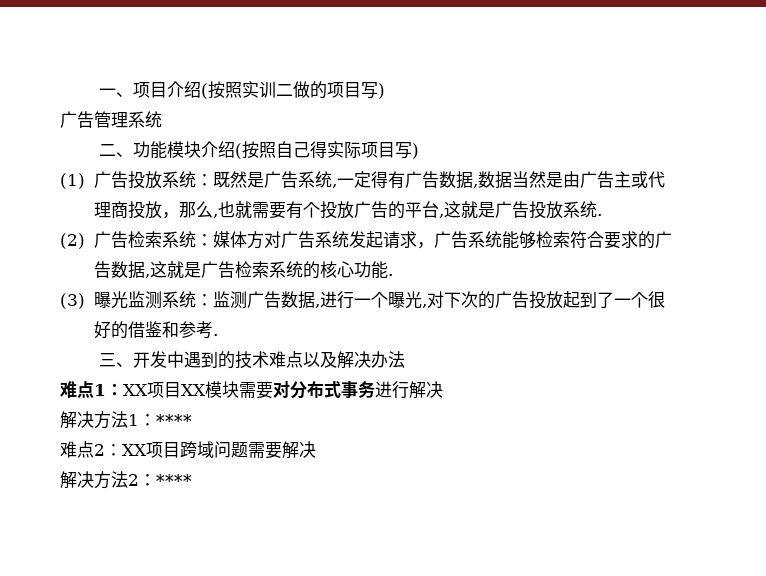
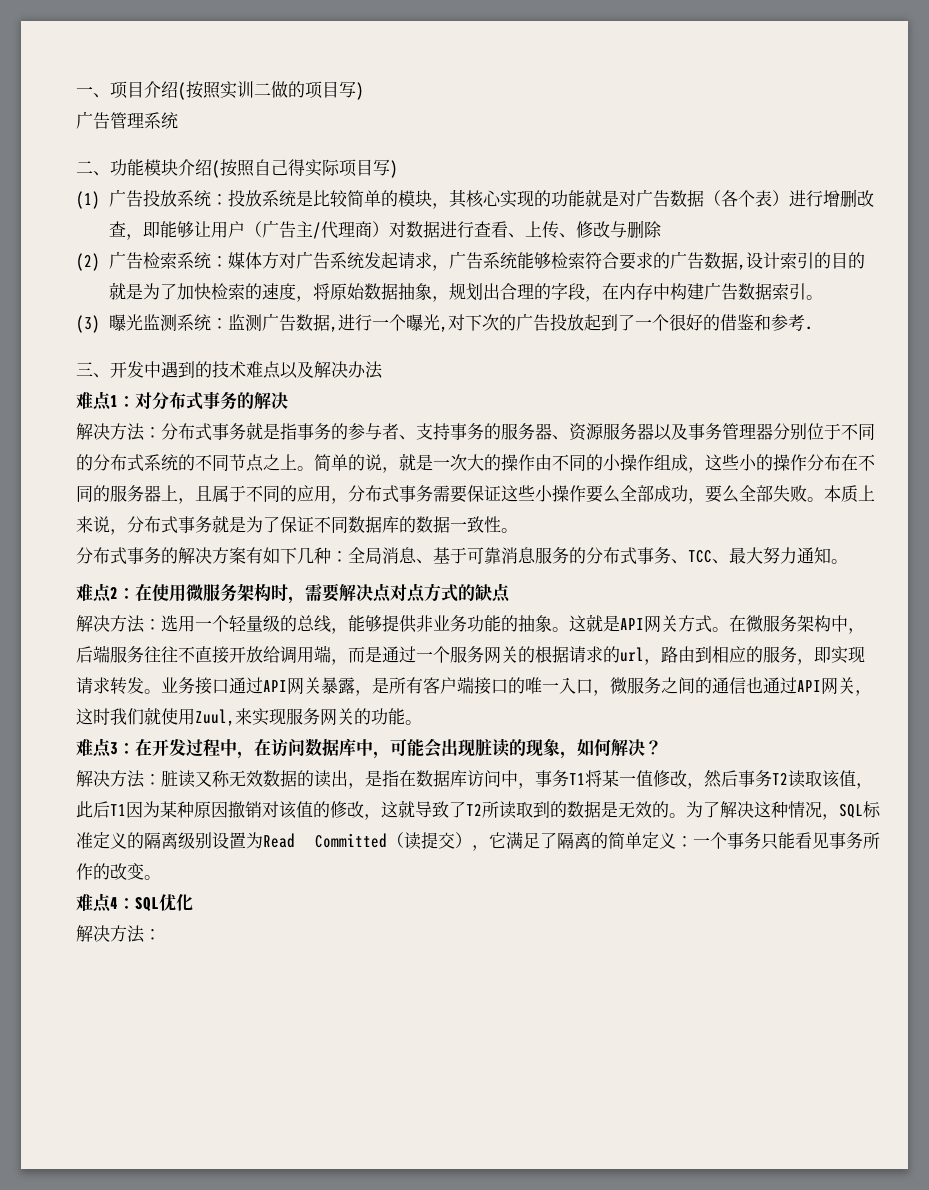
[212,171,665,189] [93,201,602,219] 既然是广告系统,一定得有广告数据,数据当然是由广告主或代理商投放，那么,也就需要有个投放广告的平台,这就是广告投放系统. -> [227,189,874,209] [108,220,662,240] 投放系统是比较简单的模块，其核心实现的功能就是对广告数据（各个表）进行增删改查，即能够让用户（广告主/代理商）对数据进行查看、上传、修改与删除
[149,261,393,279] 这就是广告检索系统的核心功能. -> [745,252,865,269] [108,282,823,302] 设计索引的目的就是为了加快检索的速度，将原始数据抽象，规划出合理的字段，在内存中构建广告数据索引。
[123,381,273,399] XX项目XX模块需要 -> (135, 401) none
[375,381,443,399] [60,411,192,429] [60,441,316,459] [60,471,192,489] 进行解决 // 解决方法1：**** // 难点2：XX项目跨域问题需要解决 // 解决方法2：**** -> [237,392,288,409] [76,422,875,441] [76,453,875,473] [76,485,875,504] [76,515,518,535] [76,547,848,565] [76,583,510,604] [76,614,865,634] [76,645,865,665] [76,676,872,696] [76,707,422,726] [76,738,662,759] [76,770,873,789] [76,800,881,820] [76,832,880,851] [76,863,161,880] [76,893,193,913] [76,925,161,943] 的解决 // 解决方法：分布式事务就是指事务的参与者、支持事务的服务器、资源服务器以及事务管理器分别位于不同的分布式系统的不同节点之上。简单的说，就是一次大的操作由不同的小操作组成，这些小的操作分布在不同的服务器上，且属于不同的应用，分布式事务需要保证这些小操作要么全部成功，要么全部失败。本质上来说，分布式事务就是为了保证不同数据库的数据一致性。 // 分布式事务的解决方案有如下几种：全局消息、基于可靠消息服务的分布式事务、TCC、最大努力通知。 // 难点2：在使用微服务架构时，需要解决点对点方式的缺点 // 解决方法：选用一个轻量级的总线，能够提供非业务功能的抽象。这就是API网关方式。在微服务架构中，后端服务往往不直接开放给调用端，而是通过一个服务网关的根据请求的url，路由到相应的服务，即实现请求转发。业务接口通过API网关暴露，是所有客户端接口的唯一入口，微服务之间的通信也通过API网关，这时我们就使用Zuul,来实现服务网关的功能。 // 难点3：在开发过程中，在访问数据库中，可能会出现脏读的现象，如何解决？ // 解决方法：脏读又称无效数据的读出，是指在数据库访问中，事务T1将某一值修改，然后事务T2读取该值，此后T1因为某种原因撤销对该值的修改，这就导致了T2所读取到的数据是无效的。为了解决这种情况，SQL标准定义的隔离级别设置为Read Committed（读提交），它满足了隔离的简单定义：一个事务只能看见事务所作的改变。 // 难点4：SQL优化 // 解决方法：

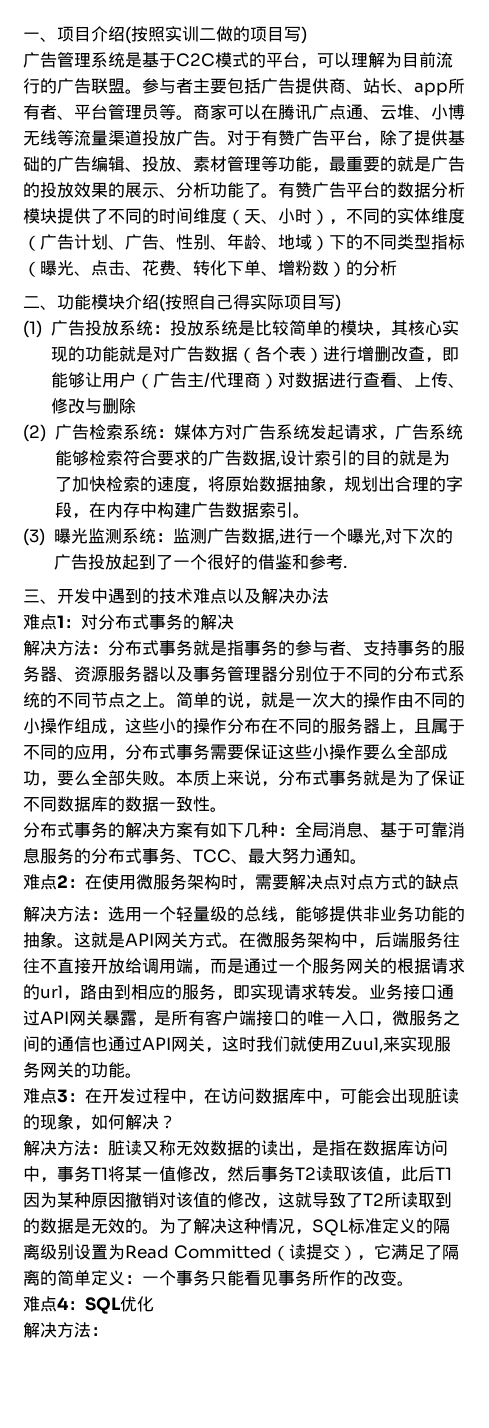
(178, 120) none -> [125,52,453,69] [23,78,465,96] [23,104,465,120] [23,130,465,147] [23,156,465,173] [23,182,465,198] [23,208,465,225] [23,233,465,251] [23,260,397,277] 是基于C2C模式的平台，可以理解为目前流行的广告联盟。参与者主要包括广告提供商、站长、app所有者、平台管理员等。商家可以在腾讯广点通、云堆、小博无线等流量渠道投放广告。对于有赞广告平台，除了提供基础的广告编辑、投放、素材管理等功能，最重要的就是广告的投放效果的展示、分析功能了。有赞广告平台的数据分析模块提供了不同的时间维度（天、小时），不同的实体维度（广告计划、广告、性别、年龄、地域）下的不同类型指标（曝光、点击、花费、转化下单、增粉数）的分析

